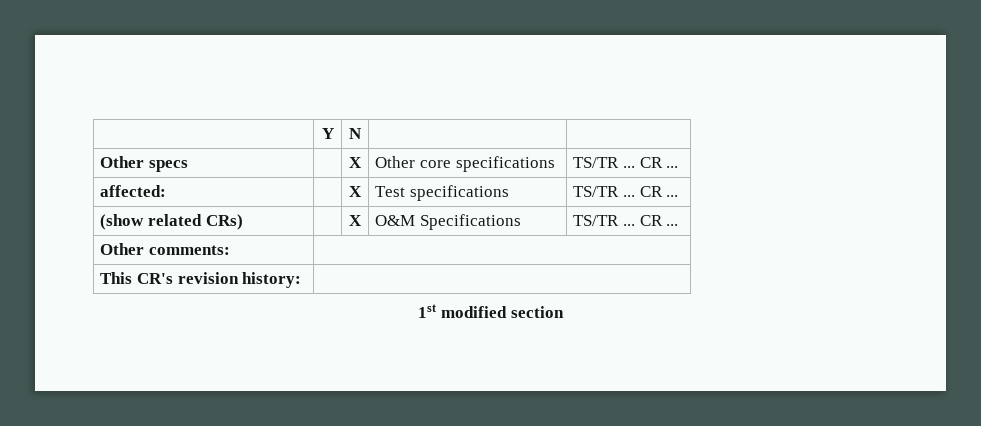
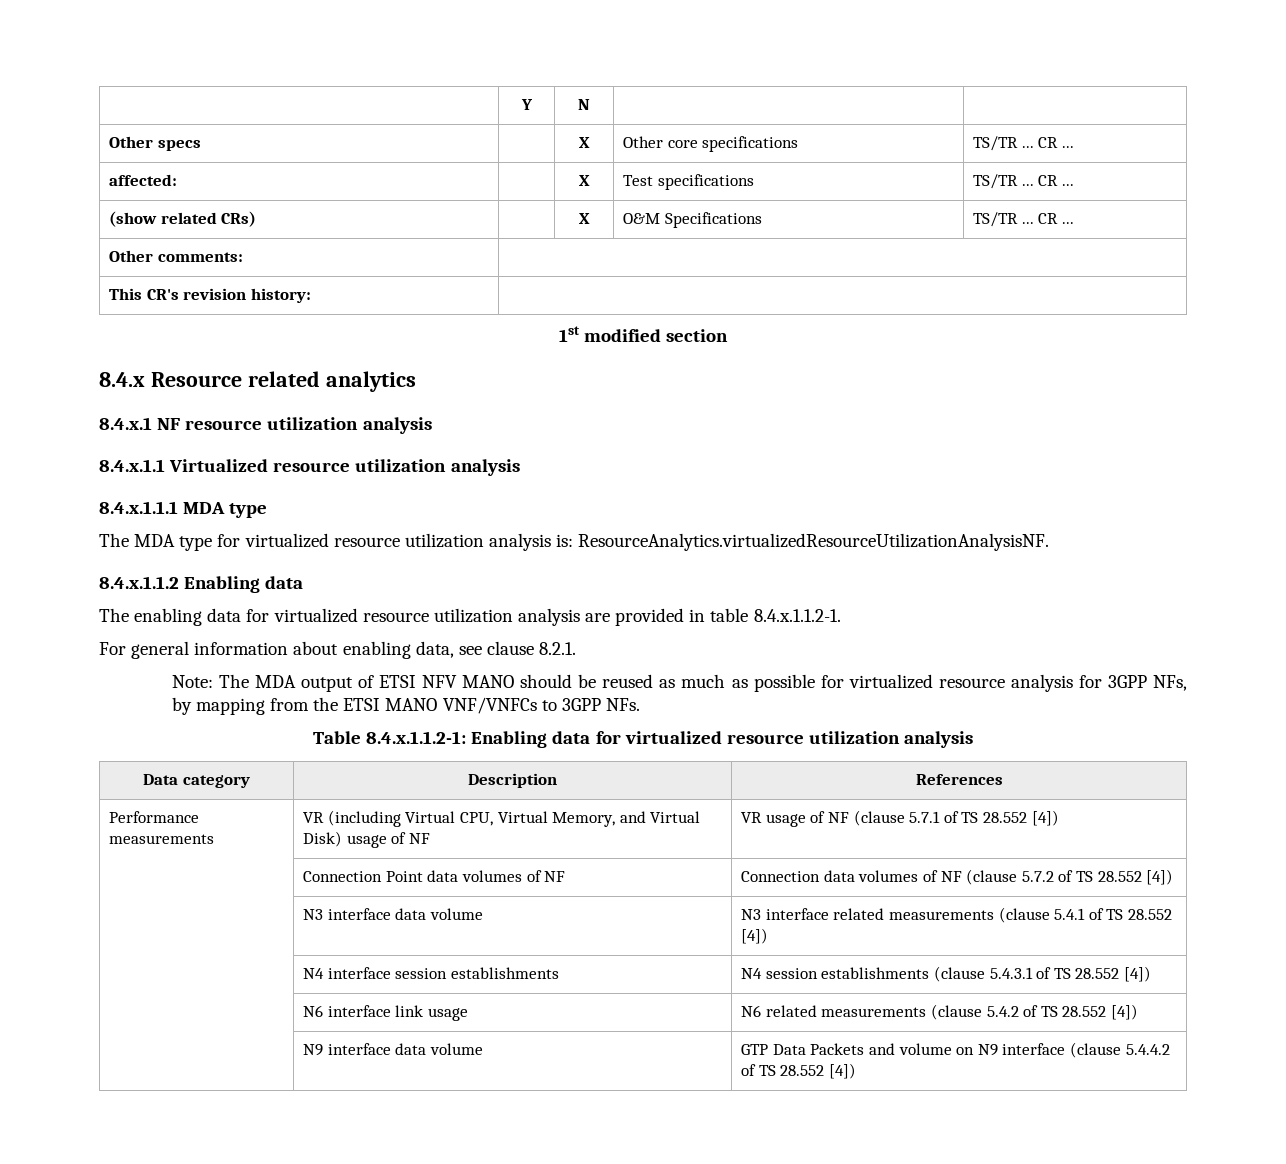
(564, 312) none -> [99,371,416,392] [99,417,432,434] [99,459,520,476] [99,501,268,518] [99,533,1050,551] [99,576,304,593] [99,608,841,626] [99,641,577,659] [171,674,1188,692] [171,697,640,715] [312,731,974,748] [143,774,250,788] [468,773,557,788] [915,774,1003,785] [109,811,200,823] [109,834,215,844] [303,810,701,827] [303,831,431,848] [741,810,1059,827] [303,870,566,882] [741,869,1174,885] [303,908,484,920] [741,907,1173,923] [741,928,769,944] [303,967,560,979] [741,966,1152,982] [303,1005,469,1021] [741,1004,1139,1020] [303,1043,484,1056] [741,1042,1170,1058] [741,1063,857,1079] // 8.4.x Resource related analytics // 8.4.x.1 NF resource utilization analysis // 8.4.x.1.1 Virtualized resource utilization analysis // 8.4.x.1.1.1 MDA type // The MDA type for virtualized resource utilization analysis is: ResourceAnalytics.virtualizedResourceUtilizationAnalysisNF. // 8.4.x.1.1.2 Enabling data // The enabling data for virtualized resource utilization analysis are provided in table 8.4.x.1.1.2-1. // For general information about enabling data, see clause 8.2.1. // Note: The MDA output of ETSI NFV MANO should be reused as much as possible for virtualized resource analysis for 3GPP NFs, by mapping from the ETSI MANO VNF/VNFCs to 3GPP NFs. // Table 8.4.x.1.1.2-1: Enabling data for virtualized resource utilization analysis // Data category | Description | References // Performance measurements | VR (including Virtual CPU, Virtual Memory, and Virtual Disk) usage of NF | VR usage of NF (clause 5.7.1 of TS 28.552 [4]) // | Connection Point data volumes of NF | Connection data volumes of NF (clause 5.7.2 of TS 28.552 [4]) // | N3 interface data volume | N3 interface related measurements (clause 5.4.1 of TS 28.552 [4]) // | N4 interface session establishments | N4 session establishments (clause 5.4.3.1 of TS 28.552 [4]) // | N6 interface link usage | N6 related measurements (clause 5.4.2 of TS 28.552 [4]) // | N9 interface data volume | GTP Data Packets and volume on N9 interface (clause 5.4.4.2 of TS 28.552 [4])

